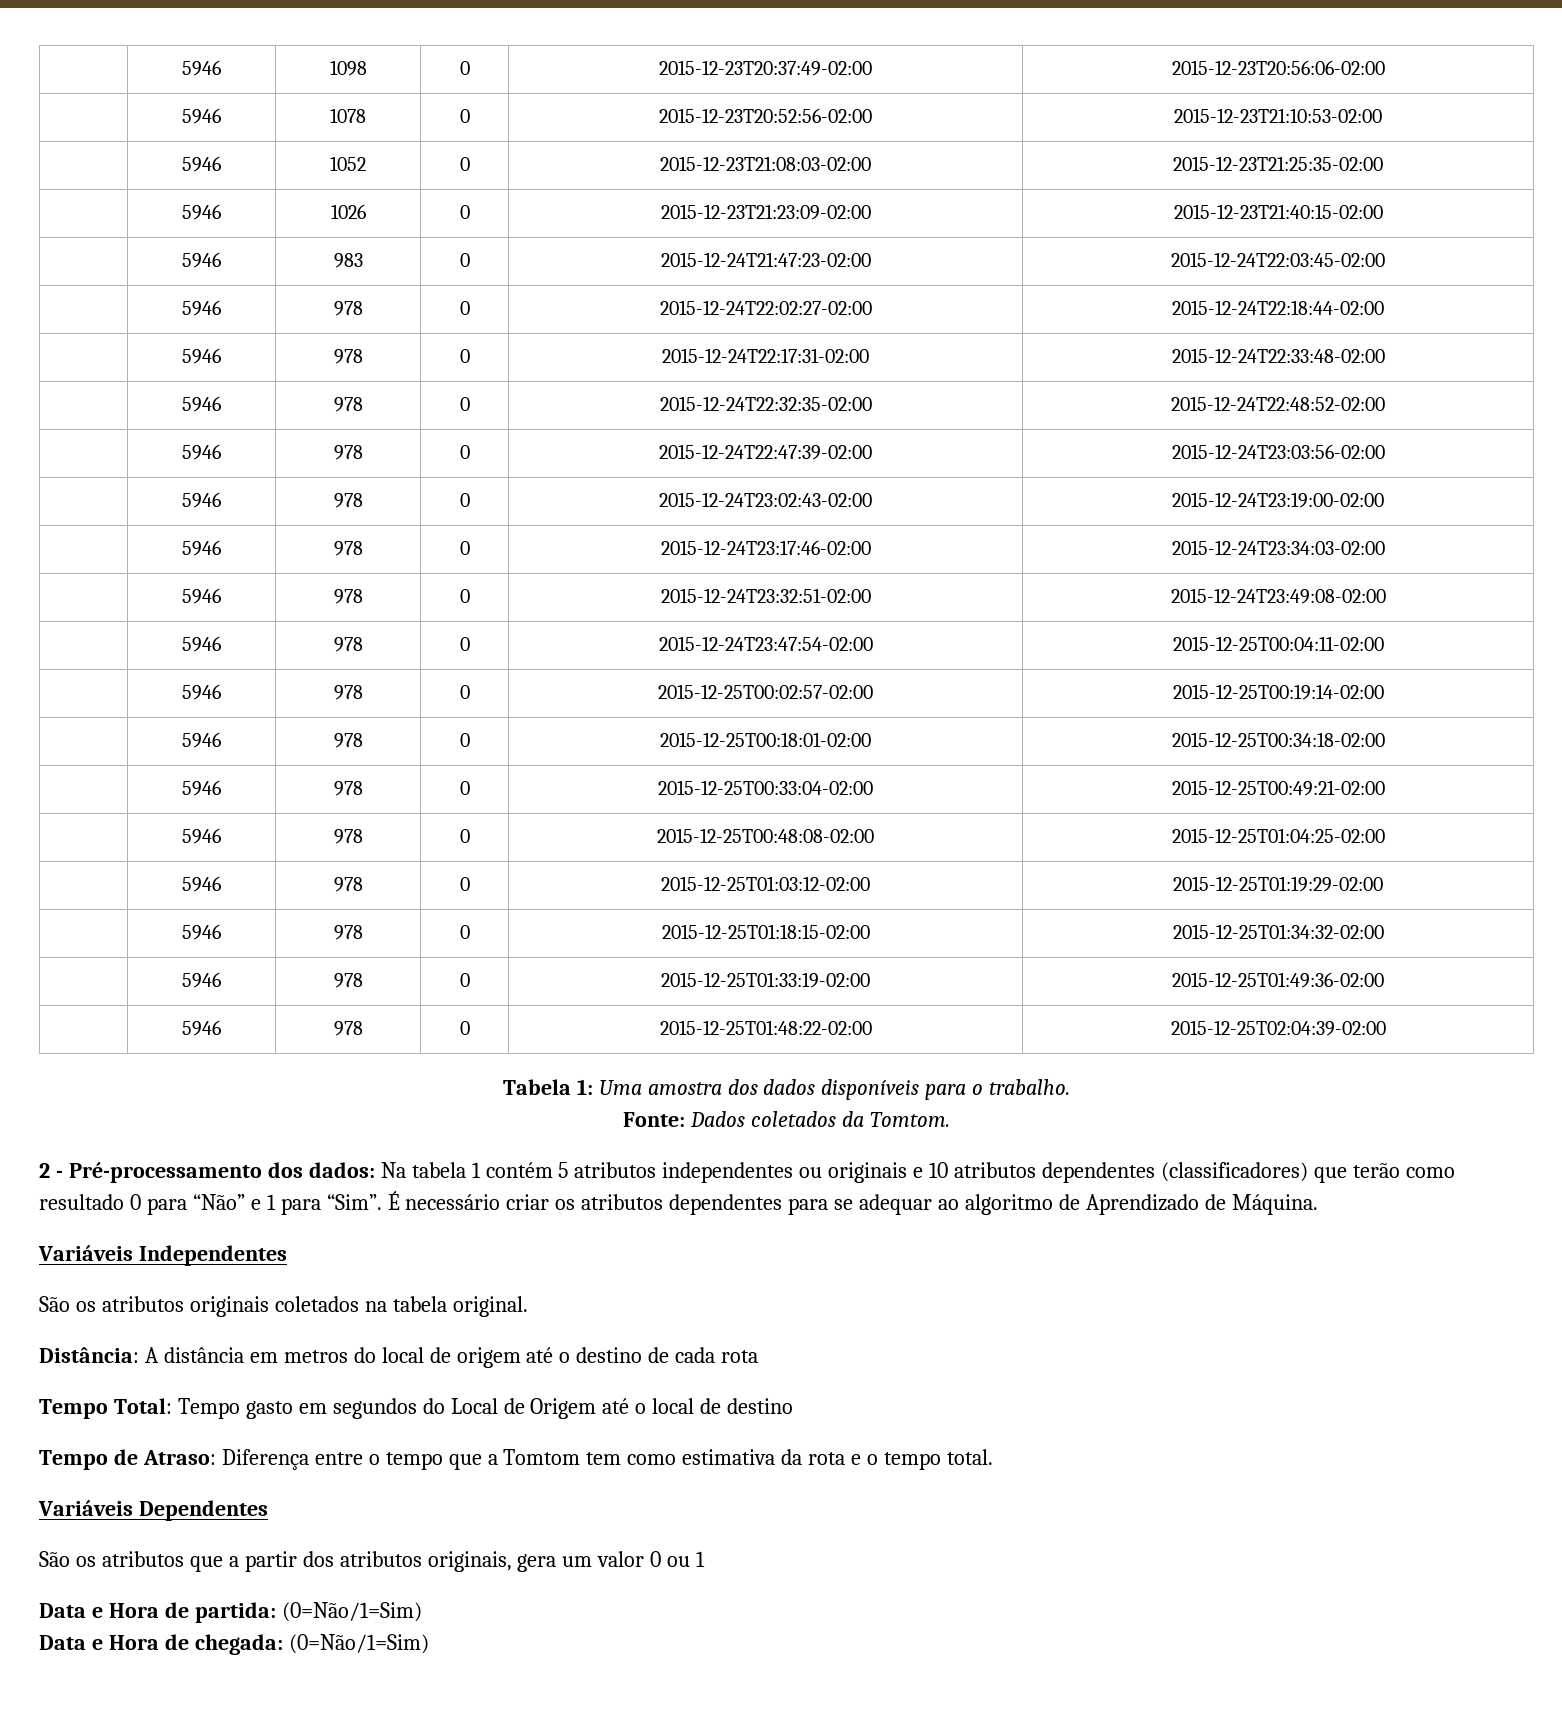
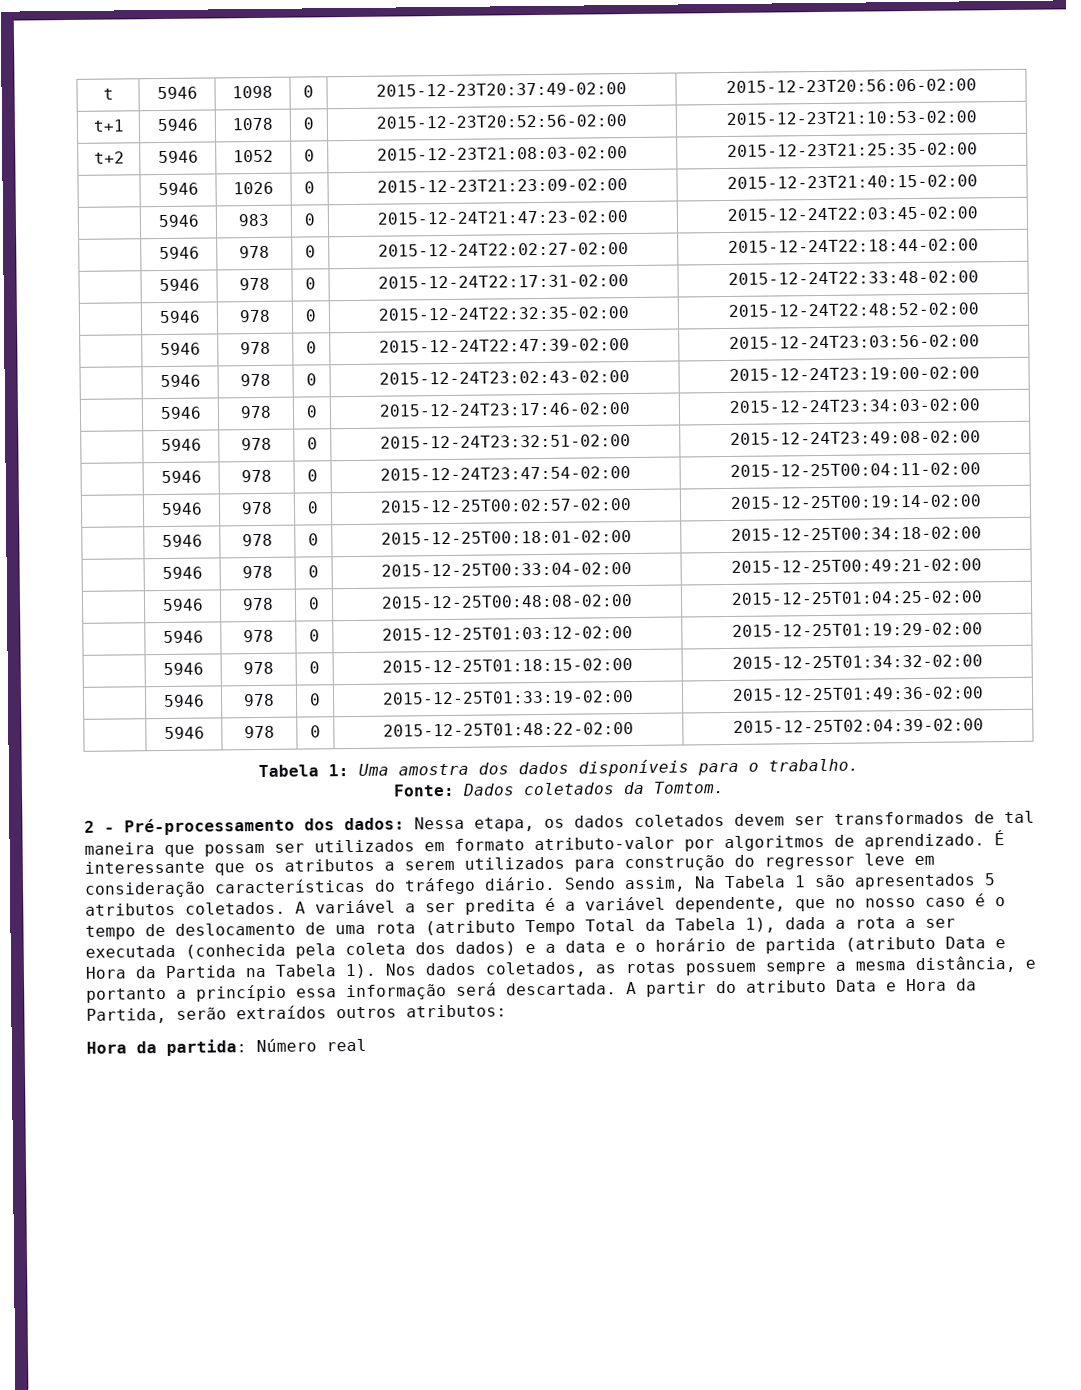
(182, 68) none -> [102,88,114,100] t
(1385, 67) none -> [92,119,124,132] t+1
(1382, 115) none -> [93,151,125,164] t+2
[380,1162,1455,1183] [39,1191,1318,1215] [38,1245,287,1266] [39,1296,528,1317] [39,1347,759,1368] [39,1398,794,1419] [39,1449,993,1470] [38,1500,268,1521] [39,1551,706,1572] [39,1602,422,1623] [39,1634,429,1655] Na tabela 1 contém 5 atributos independentes ou originais e 10 atributos dependentes (classificadores) que terão como resultado 0 para “Não” e 1 para “Sim”. É necessário criar os atributos dependentes para se adequar ao algoritmo de Aprendizado de Máquina. // Variáveis Independentes // São os atributos originais coletados na tabela original. // Distância: A distância em metros do local de origem até o destino de cada rota // Tempo Total: Tempo gasto em segundos do Local de Origem até o local de destino // Tempo de Atraso: Diferença entre o tempo que a Tomtom tem como estimativa da rota e o tempo total. // Variáveis Dependentes // São os atributos que a partir dos atributos originais, gera um valor 0 ou 1 // Data e Hora de partida: (0=Não/1=Sim) // Data e Hora de chegada: (0=Não/1=Sim) -> [414,810,1035,832] [84,830,1005,858] [84,853,935,876] [84,873,996,898] [85,893,1006,916] [85,916,956,940] [85,936,1006,959] [85,955,1036,979] [86,978,977,1003] [86,1004,507,1024] [86,1038,367,1056] Nessa etapa, os dados coletados devem ser transformados de tal maneira que possam ser utilizados em formato atributo-valor por algoritmos de aprendizado. É interessante que os atributos a serem utilizados para construção do regressor leve em consideração características do tráfego diário. Sendo assim, Na Tabela 1 são apresentados 5 atributos coletados. A variável a ser predita é a variável dependente, que no nosso caso é o tempo de deslocamento de uma rota (atributo Tempo Total da Tabela 1), dada a rota a ser executada (conhecida pela coleta dos dados) e a data e o horário de partida (atributo Data e Hora da Partida na Tabela 1). Nos dados coletados, as rotas possuem sempre a mesma distância, e portanto a princípio essa informação será descartada. A partir do atributo Data e Hora da Partida, serão extraídos outros atributos: // Hora da partida: Número real

